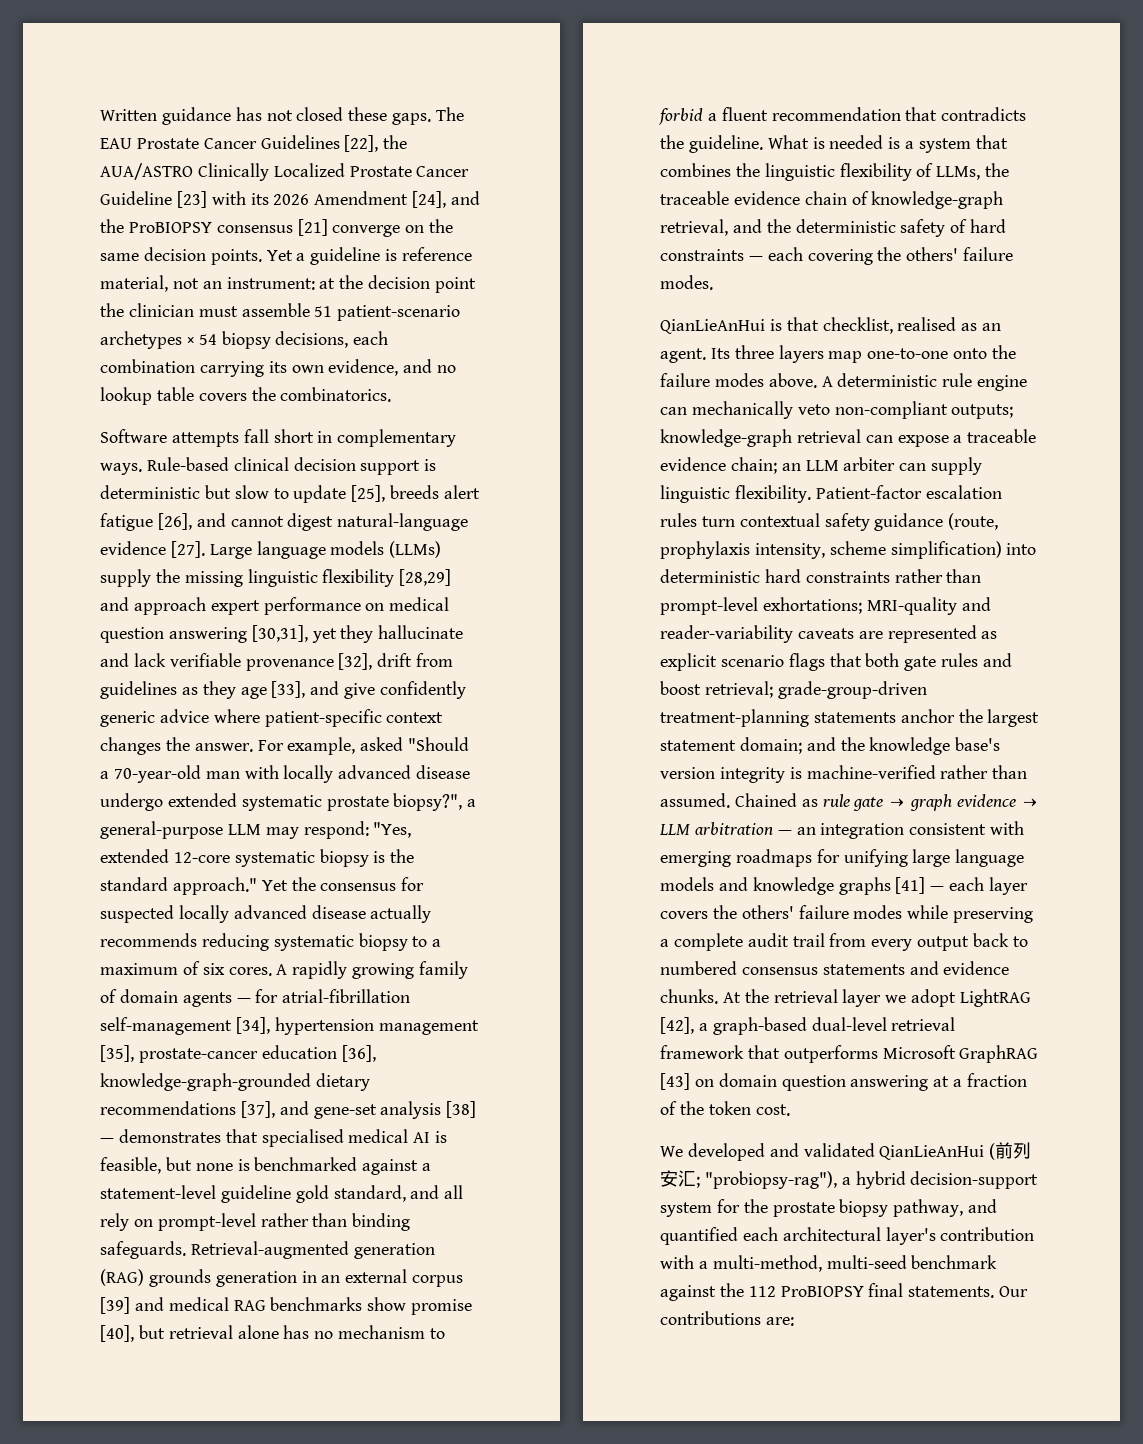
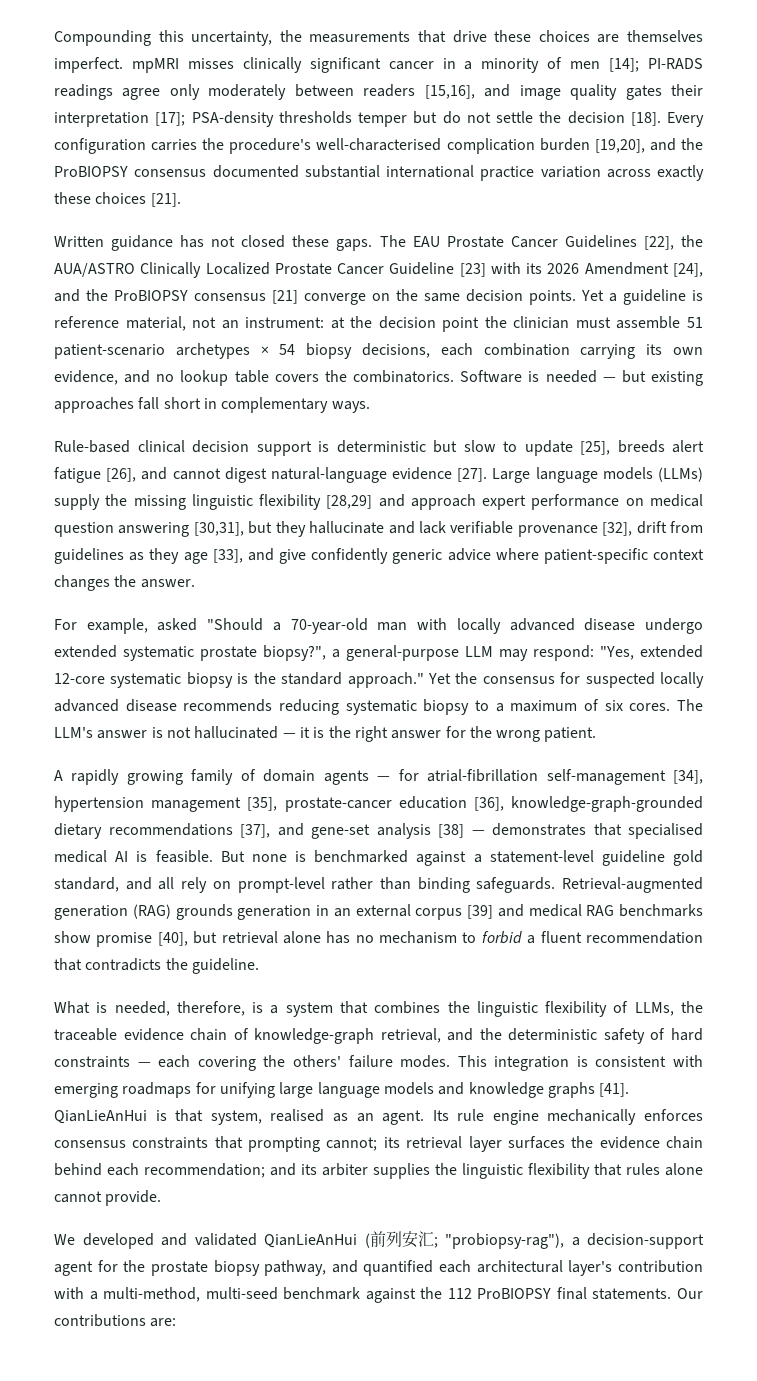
(100, 115) none -> [54,30,704,46] [54,57,703,73] [54,84,704,100] [54,111,704,127] [54,138,703,154] [54,165,704,181] [54,192,181,207] Compounding this uncertainty, the measurements that drive these choices are themselves imperfect. mpMRI misses clinically significant cancer in a minority of men [14]; PI-RADS readings agree only moderately between readers [15,16], and image quality gates their interpretation [17]; PSA-density thresholds temper but do not settle the decision [18]. Every configuration carries the procedure's well-characterised complication burden [19,20], and the ProBIOPSY consensus documented substantial international practice variation across exactly these choices [21]. //
[100,429,239,447] // Software attempts -> [460,370,703,386] [54,397,134,413] Software is needed — but existing approaches
(142, 469) none -> (370, 407) //
[311,628,337,643] yet -> [248,521,273,534] but
(253, 747) none -> (195, 583) //
[370,905,432,923] actually -> (177, 705) none
(272, 971) none -> [677,699,703,711] [54,726,597,742] The LLM's answer is not hallucinated — it is the right answer for the wrong patient. //
[100,1157,192,1174] feasible, but -> [155,850,245,863] feasible. But
(763, 144) none -> (259, 966) //
[829,135,884,149] needed -> [114,1001,245,1016] needed, therefore,
[660,317,1002,334] [660,345,1017,363] [660,373,1028,391] [660,401,1014,419] [660,429,1037,447] [660,457,983,475] [660,485,1002,503] [660,513,999,531] [660,541,1037,559] [660,569,982,583] [660,597,991,615] [660,625,998,643] [660,653,1013,671] [660,681,927,699] [660,709,1040,727] [660,737,1001,755] [660,765,1028,783] [660,793,1039,811] [659,822,905,839] // QianLieAnHui is that checklist, realised as an agent. Its three layers map one-to-one onto the failure modes above. A deterministic rule engine can mechanically veto non-compliant outputs; knowledge-graph retrieval can expose a traceable evidence chain; an LLM arbiter can supply linguistic flexibility. Patient-factor escalation rules turn contextual safety guidance (route, prophylaxis intensity, scheme simplification) into deterministic hard constraints rather than prompt-level exhortations; MRI-quality and reader-variability caveats are represented as explicit scenario flags that both gate rules and boost retrieval; grade-group-driven treatment-planning statements anchor the largest statement domain; and the knowledge base's version integrity is machine-verified rather than assumed. Chained as rule gate → graph evidence → LLM arbitration — an integration -> [457,1055,588,1071] This integration is
[895,877,1029,895] [660,905,1034,923] [660,933,1028,951] [660,961,1010,975] [660,989,1032,1007] [660,1017,956,1035] [660,1045,1039,1063] [660,1073,1028,1091] [660,1101,790,1116] [41] — each layer covers the others' failure modes while preserving a complete audit trail from every output back to numbered consensus statements and evidence chunks. At the retrieval layer we adopt LightRAG [42], a graph-based dual-level retrieval framework that outperforms Microsoft GraphRAG [43] on domain question answering at a fraction of the token cost. -> [599,1083,630,1097] [54,1109,703,1125] [54,1136,704,1152] [54,1163,703,1179] [54,1190,162,1206] [41]. QianLieAnHui is that system, realised as an agent. Its rule engine mechanically enforces consensus constraints that prompting cannot; its retrieval layer surfaces the evidence chain behind each recommendation; and its arbiter supplies the linguistic flexibility that rules alone cannot provide.
[855,1171,1039,1189] [660,1202,712,1217] hybrid decision-support system -> [587,1233,704,1249] [54,1261,93,1276] decision-support agent

